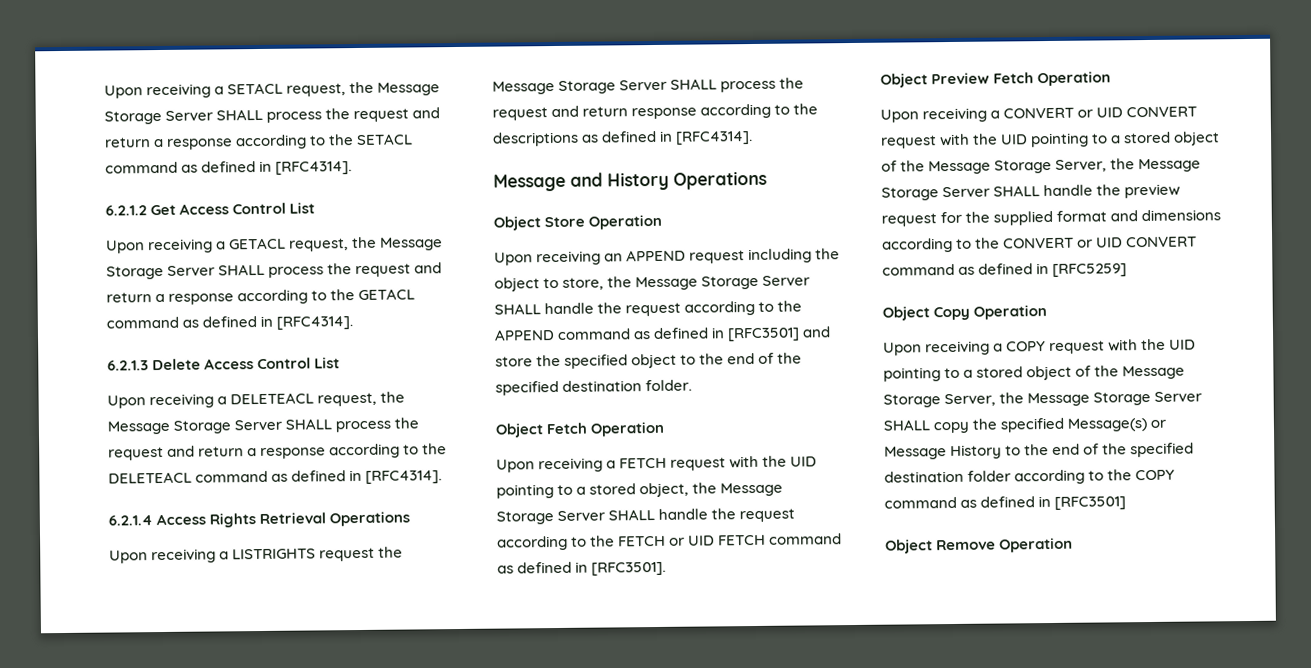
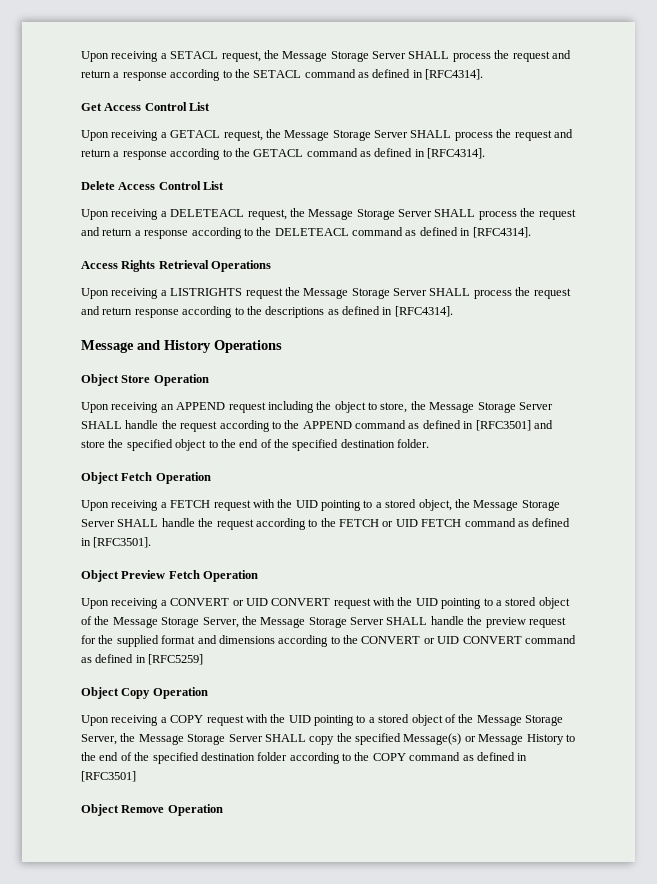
[105,205,147,216] 6.2.1.2 -> (484, 74) none
[107,360,149,371] 6.2.1.3 -> (486, 153) none
[108,515,153,526] 6.2.1.4 -> (531, 232) none

